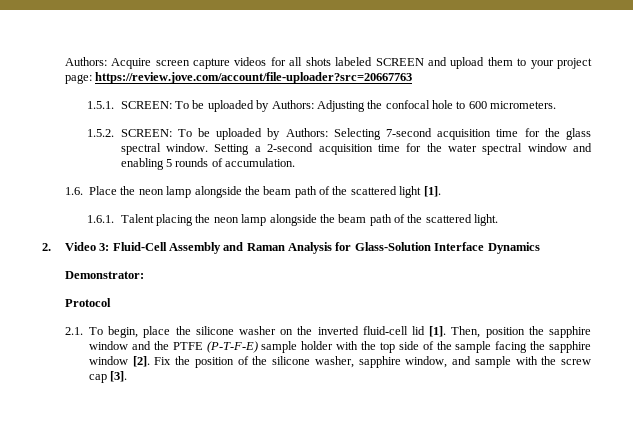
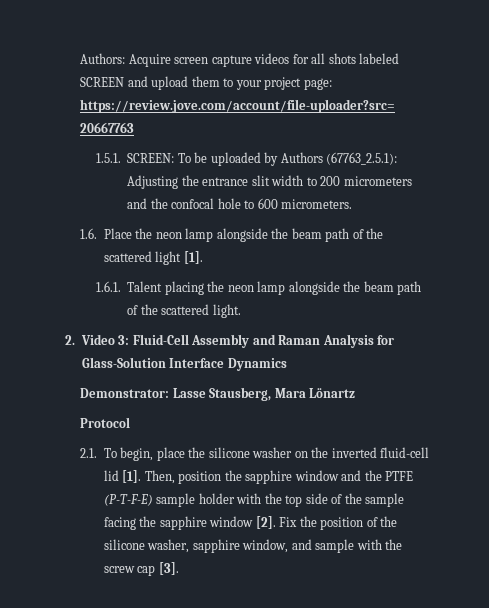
[271,100,365,112] Authors: Adjusting -> [280,152,398,165] [127,175,412,189] [127,198,148,209] Authors (67763_2.5.1): Adjusting the entrance slit width to 200 micrometers and
[87,128,592,140] [120,143,592,155] [120,158,296,170] // 1.5.2. SCREEN: To be uploaded by Authors: Selecting 7-second acquisition time for the glass spectral window. Setting a 2-second acquisition time for the water spectral window and enabling 5 rounds of accumulation. -> (353, 204) none
(144, 275) none -> [172,387,356,401] Lasse Stausberg, Mara Lönartz

